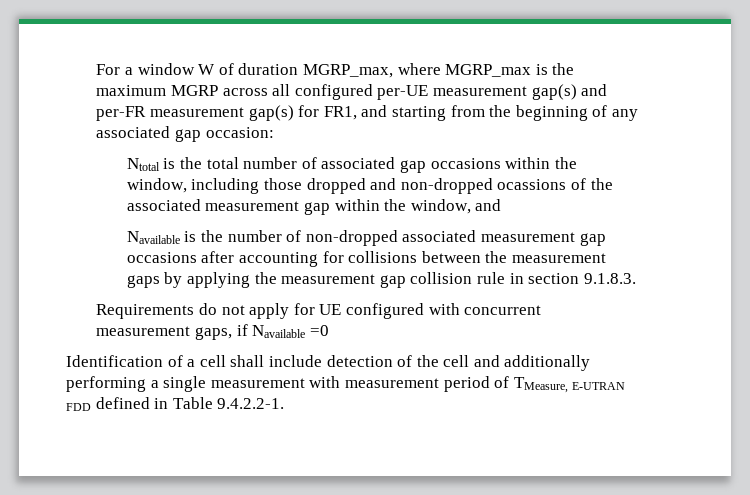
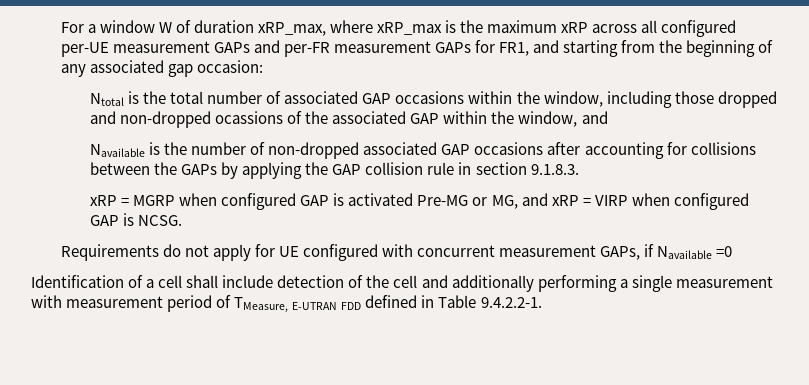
[302,63,532,78] MGRP_max, where MGRP_max -> [257,20,442,36] xRP_max, where xRP_max
[170,85,218,96] MGRP -> [561,22,589,33] xRP
[531,84,577,100] gap(s) -> [213,42,250,53] GAPs
[248,105,294,121] gap(s) -> [434,42,471,53] GAPs
[399,160,426,173] gap -> [362,93,392,104] GAP
[205,201,330,215] measurement gap -> [410,113,440,124] GAP
[480,232,606,246] measurement gap -> [441,144,471,155] GAP
[511,253,606,263] [126,275,160,288] measurement gaps -> [181,164,218,175] GAPs
[281,274,406,288] measurement gap -> [332,164,362,175] GAP
(636, 278) none -> [90,193,749,210] [90,213,183,226] // xRP = MGRP when configured GAP is activated Pre-MG or MG, and xRP = VIRP when configured GAP is NCSG.
[194,327,232,340] gaps, -> [600,246,641,260] GAPs,

